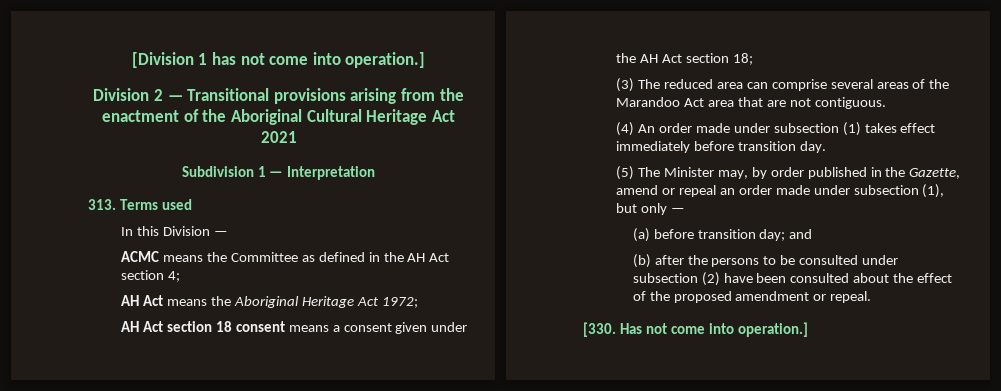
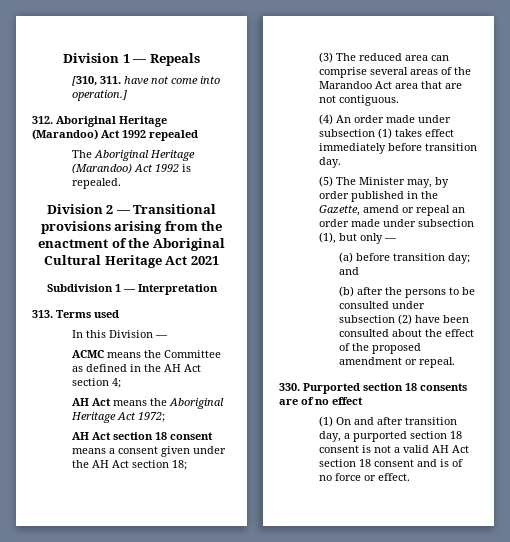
[131,52,426,68] [Division 1 has not come into operation.] -> [63,53,200,66] [72,76,221,86] [72,90,128,101] [32,116,167,127] [32,129,198,141] [72,150,196,161] [72,163,192,174] [72,178,122,189] Division 1 — Repeals // [310, 311. have not come into operation.] // 312. Aboriginal Heritage (Marandoo) Act 1992 repealed // The Aboriginal Heritage (Marandoo) Act 1992 is repealed.
[583,322,808,337] [330. Has not come into operation.] -> [279,383,467,394] [279,397,363,405] [319,416,458,427] [319,431,463,442] [319,445,470,453] [319,459,464,467] [319,473,411,481] 330. Purported section 18 consents are of no effect // (1) On and after transition day, a purported section 18 consent is not a valid AH Act section 18 consent and is of no force or effect.

